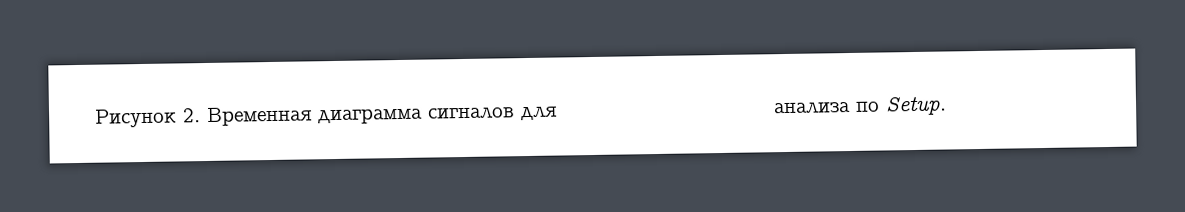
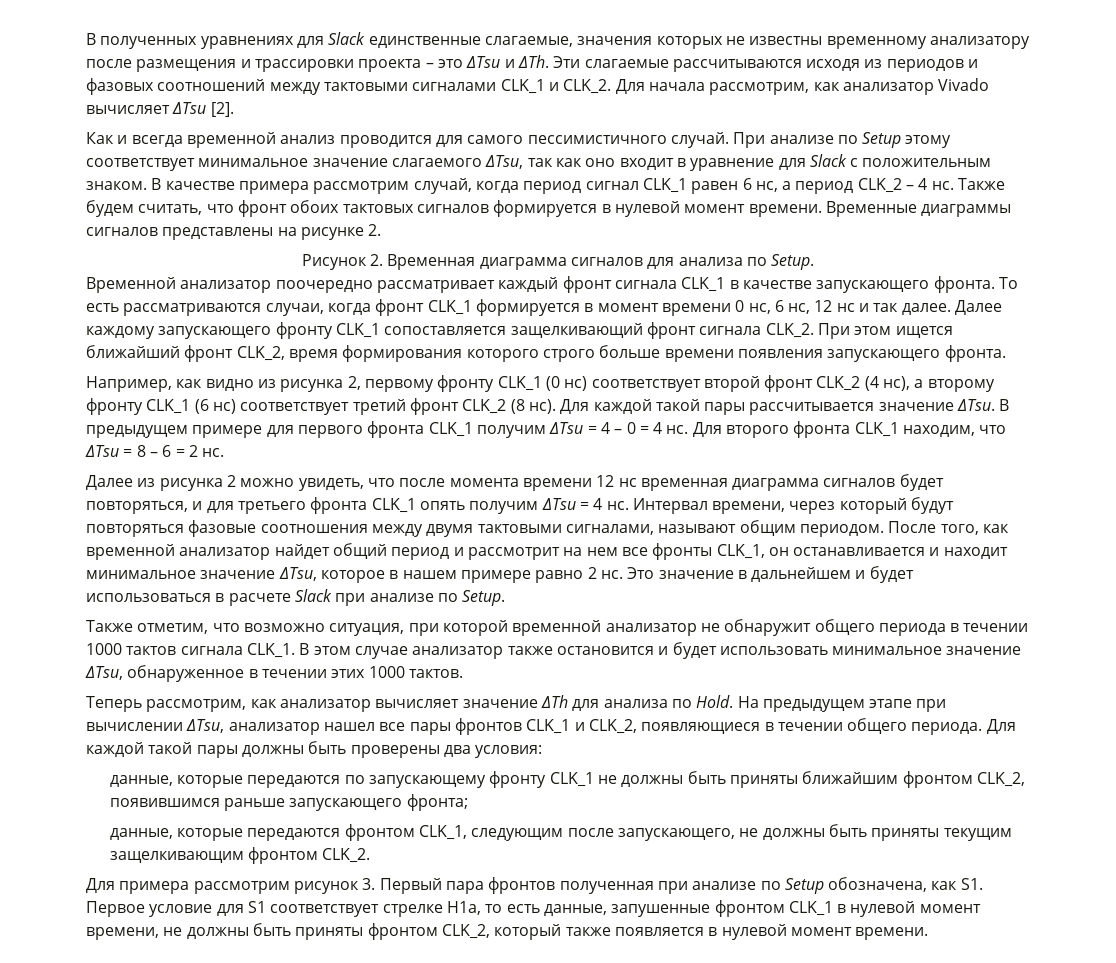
(94, 118) none -> [86,32,1030,49] [86,55,979,72] [86,78,990,95] [86,102,234,117] [86,132,952,148] [86,154,992,171] [86,178,1006,194] [86,200,1012,217] [86,224,382,240] В полученных уравнениях для Slack единственные слагаемые, значения которых не известны временному анализатору после размещения и трассировки проекта – это ΔTsu и ΔTh. Эти слагаемые рассчитываются исходя из периодов и фазовых соотношений между тактовыми сигналами CLK_1 и CLK_2. Для начала рассмотрим, как анализатор Vivado вычисляет ΔTsu [2]. // Как и всегда временной анализ проводится для самого пессимистичного случай. При анализе по Setup этому соответствует минимальное значение слагаемого ΔTsu, так как оно входит в уравнение для Slack c положительным знаком. В качестве примера рассмотрим случай, когда период сигнал CLK_1 равен 6 нс, а период CLK_2 – 4 нс. Также будем считать, что фронт обоих тактовых сигналов формируется в нулевой момент времени. Временные диаграммы сигналов представлены на рисунке 2. //
(947, 106) none -> [86,276,1018,293] [86,299,1003,316] [86,322,953,339] [86,345,1006,362] [86,375,995,392] [86,398,1010,415] [86,421,1007,438] [85,445,225,457] [86,474,944,491] [86,497,955,514] [86,520,1009,537] [86,543,1008,560] [86,566,914,583] [86,589,506,606] [86,619,1029,636] [86,642,1022,659] [85,665,463,682] [86,695,947,712] [86,718,1016,735] [86,741,543,758] [109,771,1025,788] [109,794,468,811] [109,824,1012,841] [109,847,371,864] [86,877,983,894] [86,900,981,917] [86,923,929,940] // Временной анализатор поочередно рассматривает каждый фронт сигнала CLK_1 в качестве запускающего фронта. То есть рассматриваются случаи, когда фронт CLK_1 формируется в момент времени 0 нс, 6 нс, 12 нс и так далее. Далее каждому запускающего фронту CLK_1 сопоставляется защелкивающий фронт сигнала CLK_2. При этом ищется ближайший фронт CLK_2, время формирования которого строго больше времени появления запускающего фронта. // Например, как видно из рисунка 2, первому фронту CLK_1 (0 нс) соответствует второй фронт CLK_2 (4 нс), а второму фронту CLK_1 (6 нс) соответствует третий фронт CLK_2 (8 нс). Для каждой такой пары рассчитывается значение ΔTsu. В предыдущем примере для первого фронта CLK_1 получим ΔTsu = 4 – 0 = 4 нс. Для второго фронта CLK_1 находим, что ΔTsu = 8 – 6 = 2 нс. // Далее из рисунка 2 можно увидеть, что после момента времени 12 нс временная диаграмма сигналов будет повторяться, и для третьего фронта CLK_1 опять получим ΔTsu = 4 нс. Интервал времени, через который будут повторяться фазовые соотношения между двумя тактовыми сигналами, называют общим периодом. После того, как временной анализатор найдет общий период и рассмотрит на нем все фронты CLK_1, он останавливается и находит минимальное значение ΔTsu, которое в нашем примере равно 2 нс. Это значение в дальнейшем и будет использоваться в расчете Slack при анализе по Setup. // Также отметим, что возможно ситуация, при которой временной анализатор не обнаружит общего периода в течении 1000 тактов сигнала CLK_1. В этом случае анализатор также остановится и будет использовать минимальное значение ΔTsu, обнаруженное в течении этих 1000 тактов. // Теперь рассмотрим, как анализатор вычисляет значение ΔTh для анализа по Hold. На предыдущем этапе при вычислении ΔTsu, анализатор нашел все пары фронтов CLK_1 и CLK_2, появляющиеся в течении общего периода. Для каждой такой пары должны быть проверены два условия: // данные, которые передаются по запускающему фронту CLK_1 не должны быть приняты ближайшим фронтом CLK_2, появившимся раньше запускающего фронта; // данные, которые передаются фронтом CLK_1, следующим после запускающего, не должны быть приняты текущим защелкивающим фронтом CLK_2. // Для примера рассмотрим рисунок 3. Первый пара фронтов полученная при анализе по Setup обозначена, как S1. Первое условие для S1 соответствует стрелке H1a, то есть данные, запушенные фронтом CLK_1 в нулевой момент времени, не должны быть приняты фронтом CLK_2, который также появляется в нулевой момент времени.

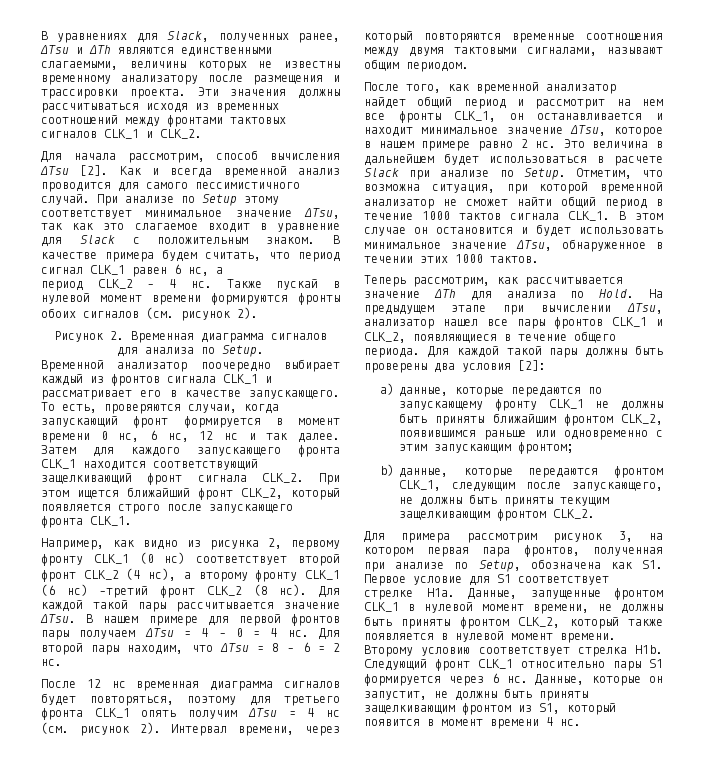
[86,33,198,49] В полученных -> [41,31,48,40] В
[328,32,653,48] Slack единственные слагаемые, значения -> [167,31,340,43] [40,45,272,57] [41,61,186,70] Slack, полученных ранее, ΔTsu и ΔTh являются единственными слагаемыми, величины
[358,55,979,72] [86,78,497,95] проекта – это ΔTsu и ΔTh. Эти слагаемые рассчитываются исходя из периодов и фазовых соотношений между тактовыми сигналами -> [129,87,340,99] [41,103,279,113] [41,115,286,127] [41,131,97,138] проекта. Эти значения должны рассчитываться исходя из временных соотношений между фронтами тактовых сигналов
(612, 86) none -> (202, 134) //
[813,78,990,95] [86,105,170,114] как анализатор Vivado вычисляет -> [216,150,340,160] способ вычисления
(234, 109) // -> (109, 170) none
[391,158,482,167] слагаемого -> (292, 213) none
[585,158,616,167] оно -> [103,223,198,230] это слагаемое
[313,178,519,194] рассмотрим случай, когда -> [162,249,290,262] будем считать, что
(792, 185) none -> (223, 270) //
[86,200,1012,217] [86,224,382,240] будем считать, что фронт обоих тактовых сигналов формируется в нулевой момент времени. Временные диаграммы сигналов представлены на рисунке 2. -> [276,279,341,290] [41,293,340,305] [41,307,258,321] пускай в нулевой момент времени формируются фронты обоих сигналов (см. рисунок 2).
[376,276,1018,293] [86,299,472,316] рассматривает каждый фронт сигнала CLK_1 в качестве запускающего фронта. То есть рассматриваются случаи, когда фронт CLK_1 -> [284,359,340,372] [41,374,272,386] [41,390,340,400] [41,402,279,414] [41,416,169,428] выбирает каждый из фронтов сигнала CLK_1 и рассматривает его в качестве запускающего. То есть, проверяются случаи, когда запускающий фронт
[955,300,1003,315] [86,322,507,339] Далее каждому запускающего фронту CLK_1 сопоставляется -> [41,445,340,457] [41,459,258,471] Затем для каждого запускающего фронта CLK_1 находится соответствующий
[288,345,1006,362] время формирования которого строго больше времени появления запускающего фронта. -> [291,488,340,500] [41,504,293,514] [41,516,132,528] который появляется строго после запускающего фронта CLK_1.
[240,399,406,415] соответствует третий -> [99,586,149,598] –третий
[86,425,188,438] предыдущем -> [103,616,139,623] нашем
[297,421,546,438] первого фронта CLK_1 получим -> [238,614,340,626] [41,630,136,640] первой фронтов пары получаем
[726,421,899,438] второго фронта CLK_1 -> [41,643,120,655] второй пары
[86,475,592,491] Далее из рисунка 2 можно увидеть, что после момента времени -> [41,679,76,688] После
[192,501,203,510] и -> [187,696,236,705] поэтому
[606,501,629,510] нс. -> [326,710,341,717] [41,722,161,736] нс (см. рисунок 2).
[911,497,955,514] [86,520,257,537] будут повторяться фазовые -> [424,33,575,43] повторяются временные
(884, 530) none -> (469, 67) //
[658,570,734,579] значение -> [592,141,649,148] величина
[855,570,866,579] и -> (434, 160) none
[86,620,325,634] // Также отметим, что возможно -> [575,168,663,179] [364,184,420,191] Отметим, что возможна
[724,619,1029,636] обнаружит общего периода в течении -> [466,196,663,209] [364,213,413,220] сможет найти общий период в течение
[412,646,553,659] анализатор также -> [414,227,428,234] он
[279,699,460,712] анализатор вычисляет -> [525,277,623,287] рассчитывается
[777,722,843,731] течении -> [518,334,567,341] течение
[475,745,543,758] условия: // -> [462,360,546,372] [380,383,395,395] условия [2]: // a)
[289,794,468,811] запускающего фронта; // -> [534,430,663,440] [399,442,575,454] [380,464,395,476] или одновременно с этим запускающим фронтом; // b)
[362,877,556,894] 3. Первый пара фронтов -> [618,531,663,542] [364,545,580,557] 3, на котором первая пара фронтов,
[784,877,928,894] Setup обозначена, -> [478,559,601,572] Setup, обозначена
[446,901,711,917] H1a, то есть данные, запушенные -> [426,588,601,600] H1a. Данные, запущенные
(929, 933) none -> [364,645,663,657] [364,659,663,671] [364,673,663,686] [364,688,588,701] [364,703,616,715] [364,717,581,729] Второму условию соответствует стрелка H1b. Следующий фронт CLK_1 относительно пары S1 формируется через 6 нс. Данные, которые он запустит, не должны быть приняты защелкивающим фронтом из S1, который появится в момент времени 4 нс.

